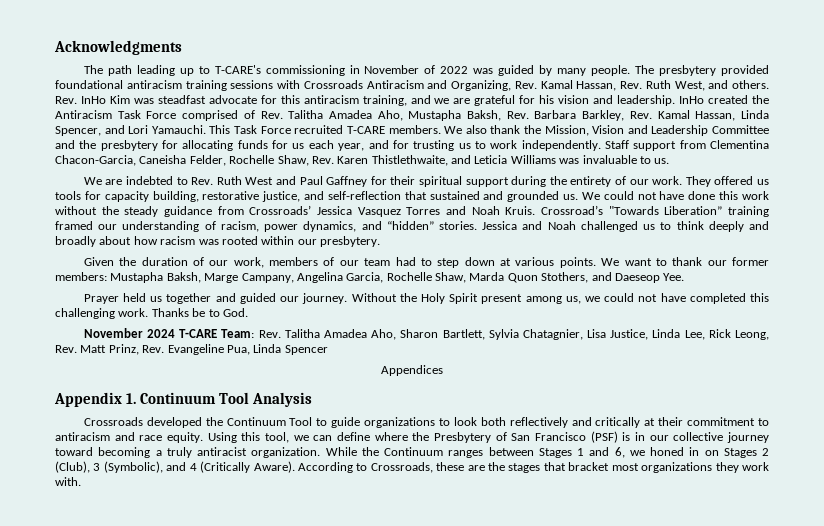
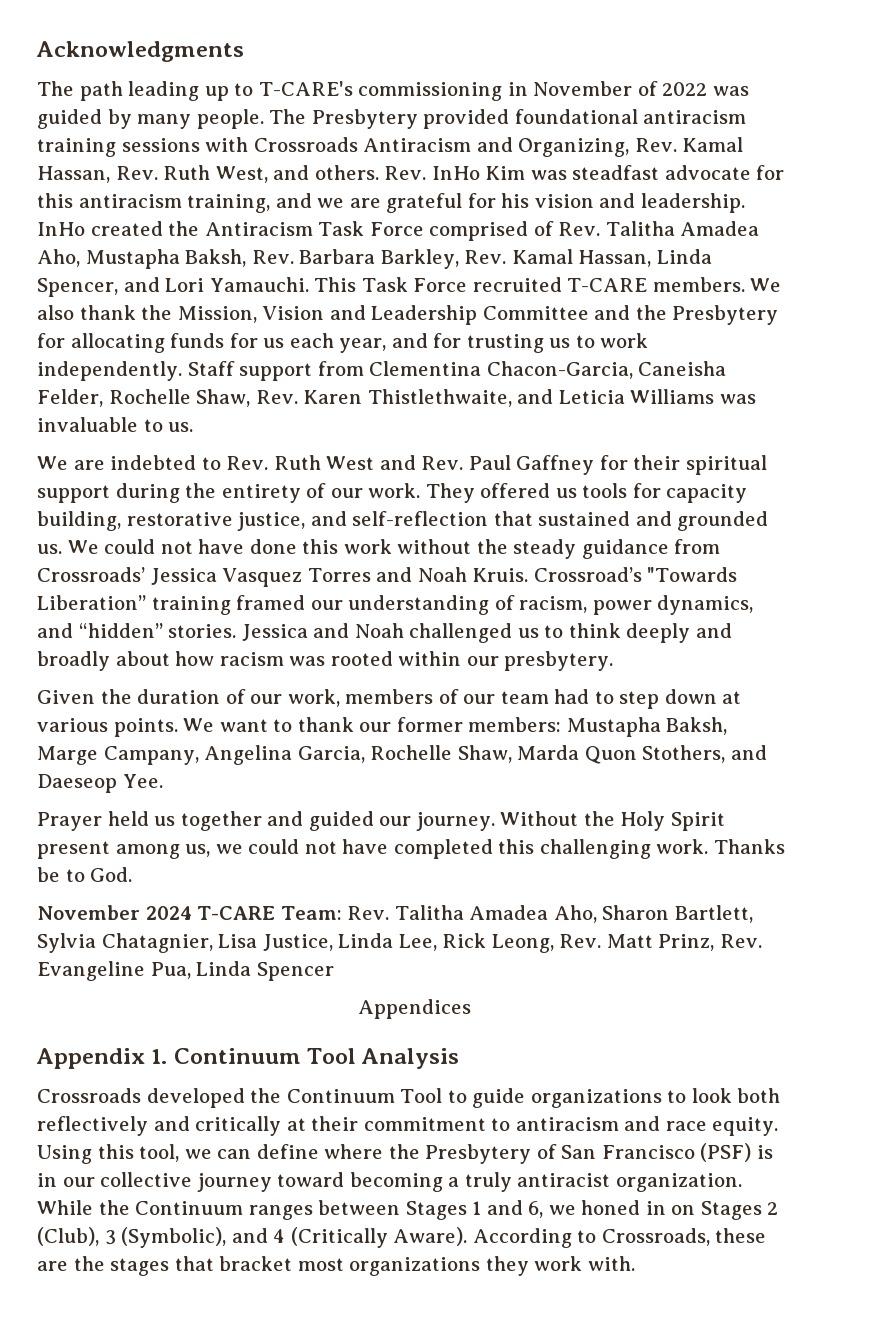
[659,65,717,76] presbytery -> [311,109,418,129] Presbytery
[100,140,158,151] presbytery -> [672,305,779,325] Presbytery
(297, 180) none -> [421,456,464,470] Rev.

